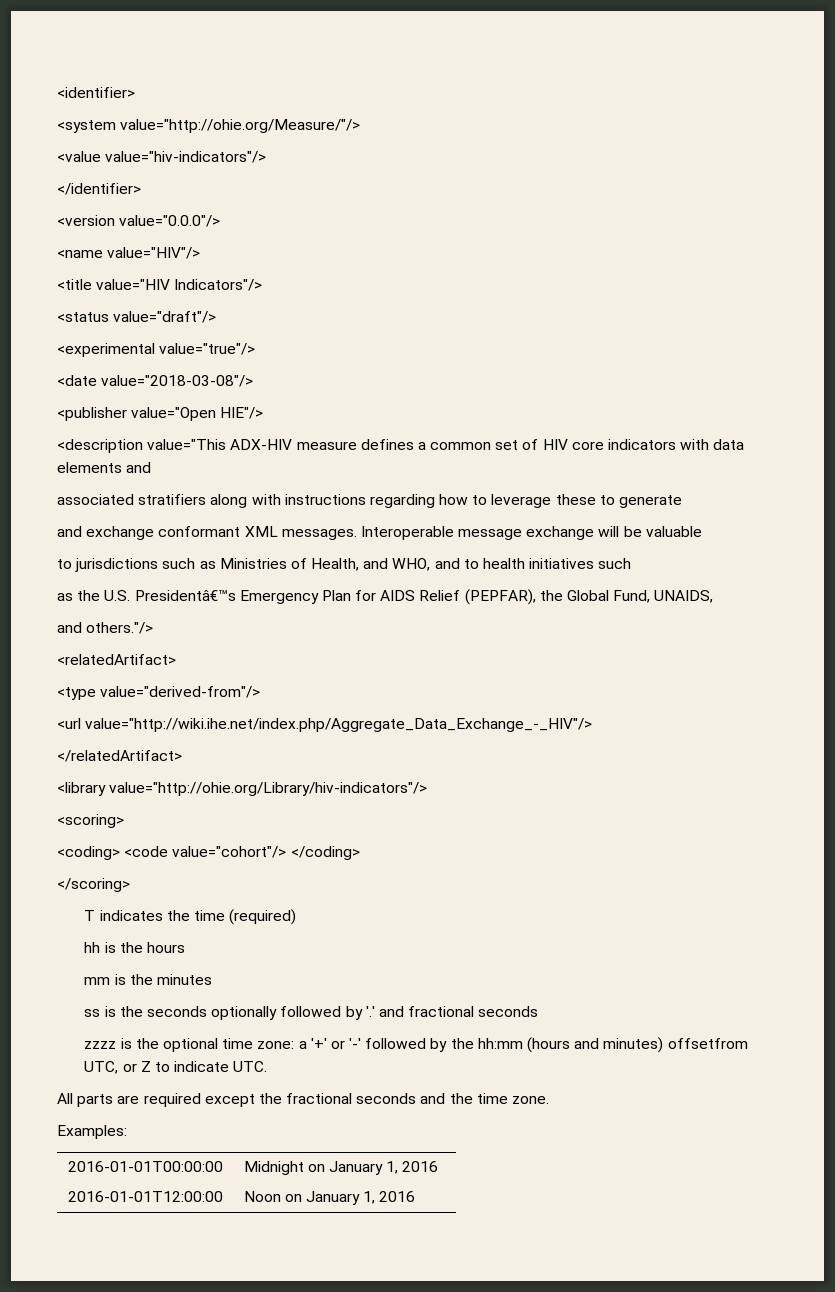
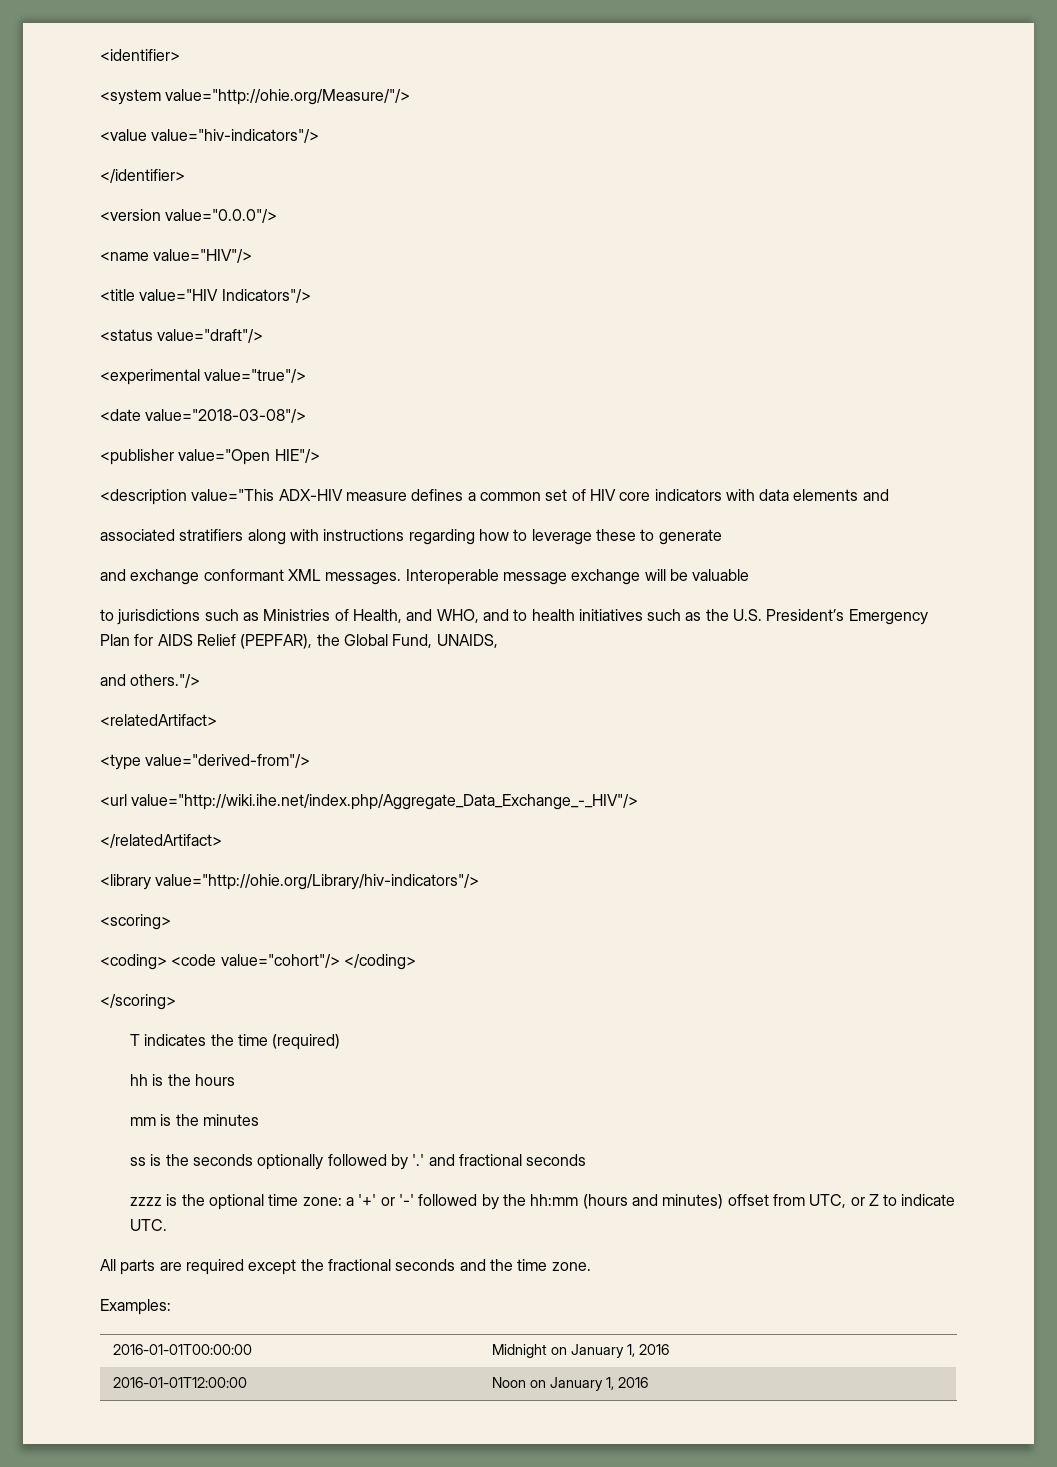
(632, 563) // -> (682, 615) none
[134,589,236,601] Presidentâ€™s -> [766,609,845,621] President’s
[667,1038,748,1049] offsetfrom -> [727,1194,805,1206] offset from

